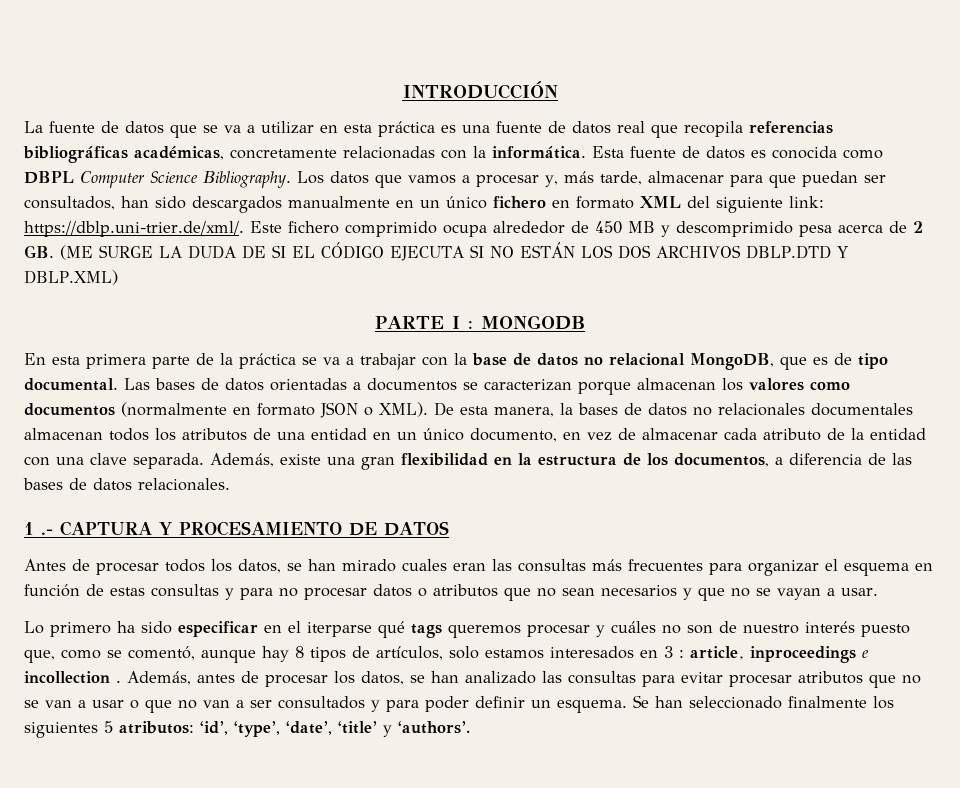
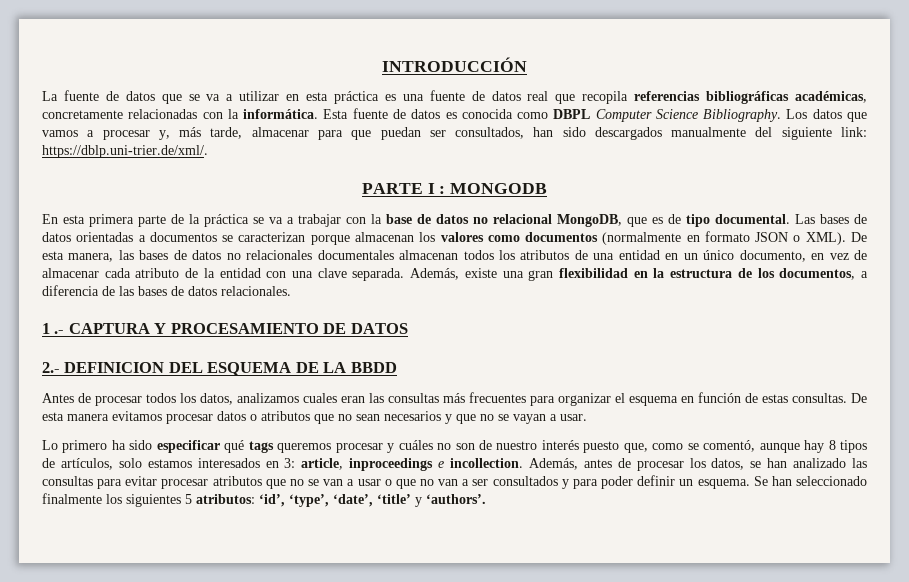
[396,196,824,213] [24,221,923,237] [24,242,848,261] [24,270,118,285] en un único fichero en formato XML del siguiente link: https://dblp.uni-trier.de/xml/. Este fichero comprimido ocupa alrededor de 450 MB y descomprimido pesa acerca de 2 GB. (ME SURGE LA DUDA DE SI EL CÓDIGO EJECUTA SI NO ESTÁN LOS DOS ARCHIVOS DBLP.DTD Y DBLP.XML) -> [755,127,868,140] [42,145,208,158] del siguiente link: https://dblp.uni-trier.de/xml/.
[560,403,573,415] la -> [118,250,134,260] las
(449, 528) none -> [42,362,397,376] // 2.- DEFINICION DEL ESQUEMA DE LA BBDD
[287,559,396,572] se han mirado -> [237,393,299,403] analizamos
[151,584,298,600] consultas y para no -> [792,393,867,403] [42,411,162,421] consultas. De esta manera evitamos
[264,621,372,637] en el iterparse -> (220, 446) none
[664,646,684,658] 3 : -> [284,458,296,468] 3:
[24,671,121,684] incollection . -> [449,458,523,468] incollection.

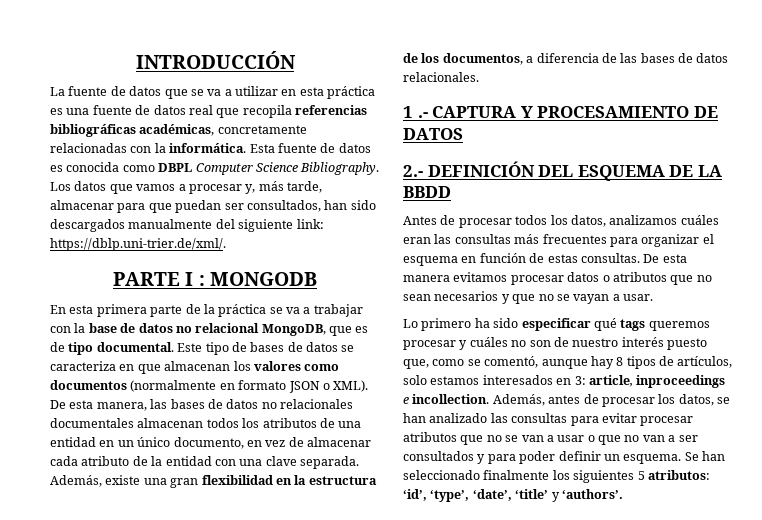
[795,214,867,224] [42,232,350,245] Las bases de datos orientadas a documentos se caracterizan porque -> [177,342,355,355] [50,361,161,374] Este tipo de bases de datos se caracteriza en que
[64,362,165,373] DEFINICION -> [427,161,535,177] DEFINICIÓN
[303,393,337,403] cuales -> [680,215,719,225] cuáles

